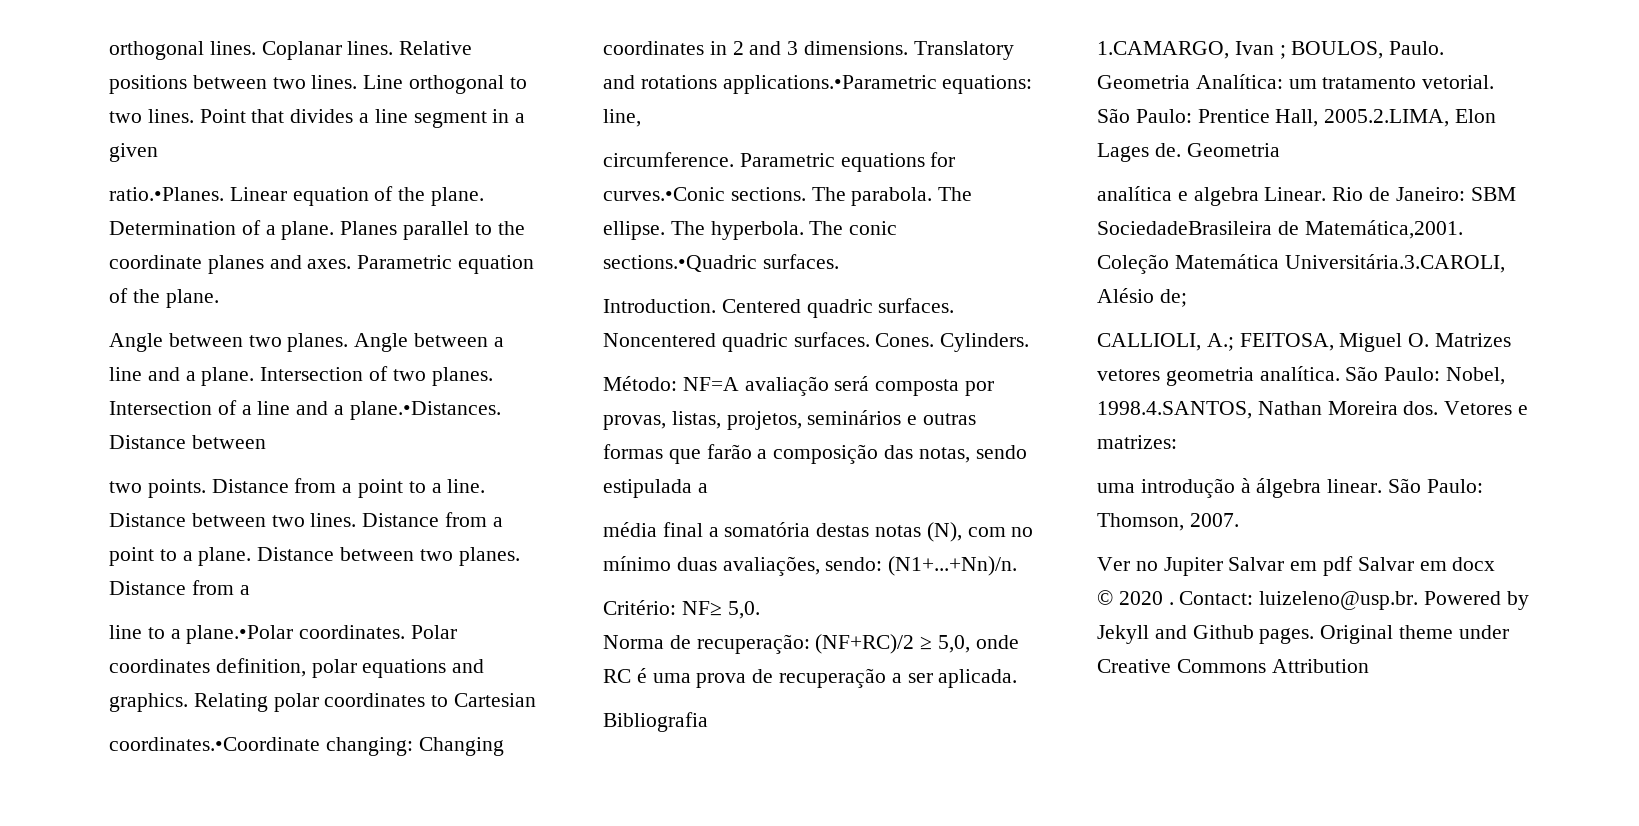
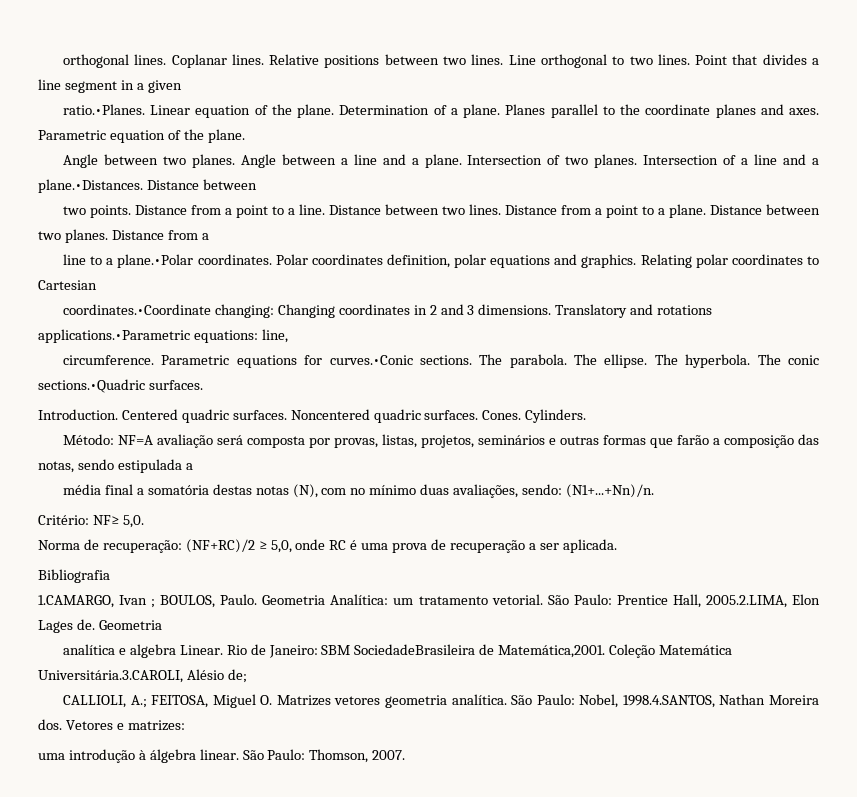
[1097,556,1496,576] [1097,590,1529,610] [1097,625,1509,644] [1097,659,1369,673] // Ver no Jupiter Salvar em pdf Salvar em docx // © 2020 . Contact: luizeleno@usp.br. Powered by Jekyll and Github pages. Original theme under Creative Commons Attribution -> (406, 755) none

